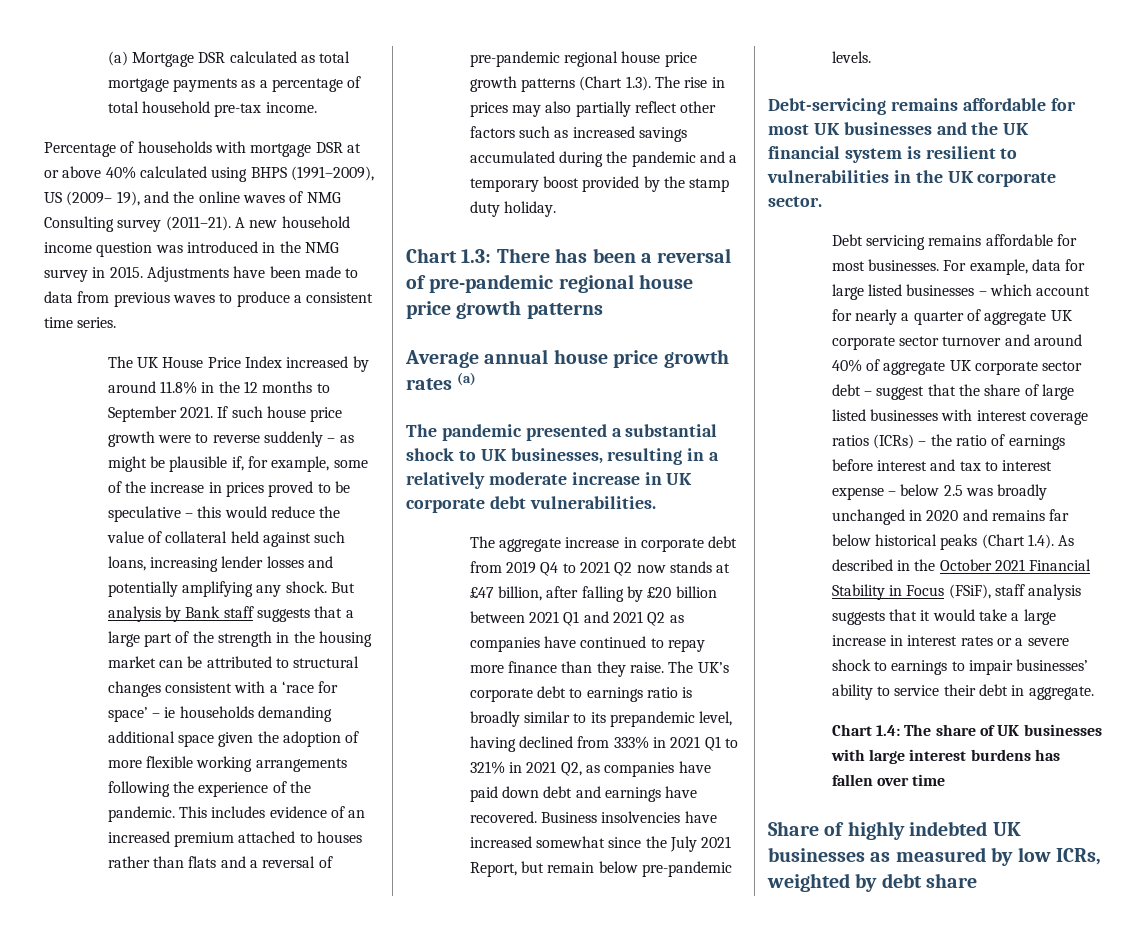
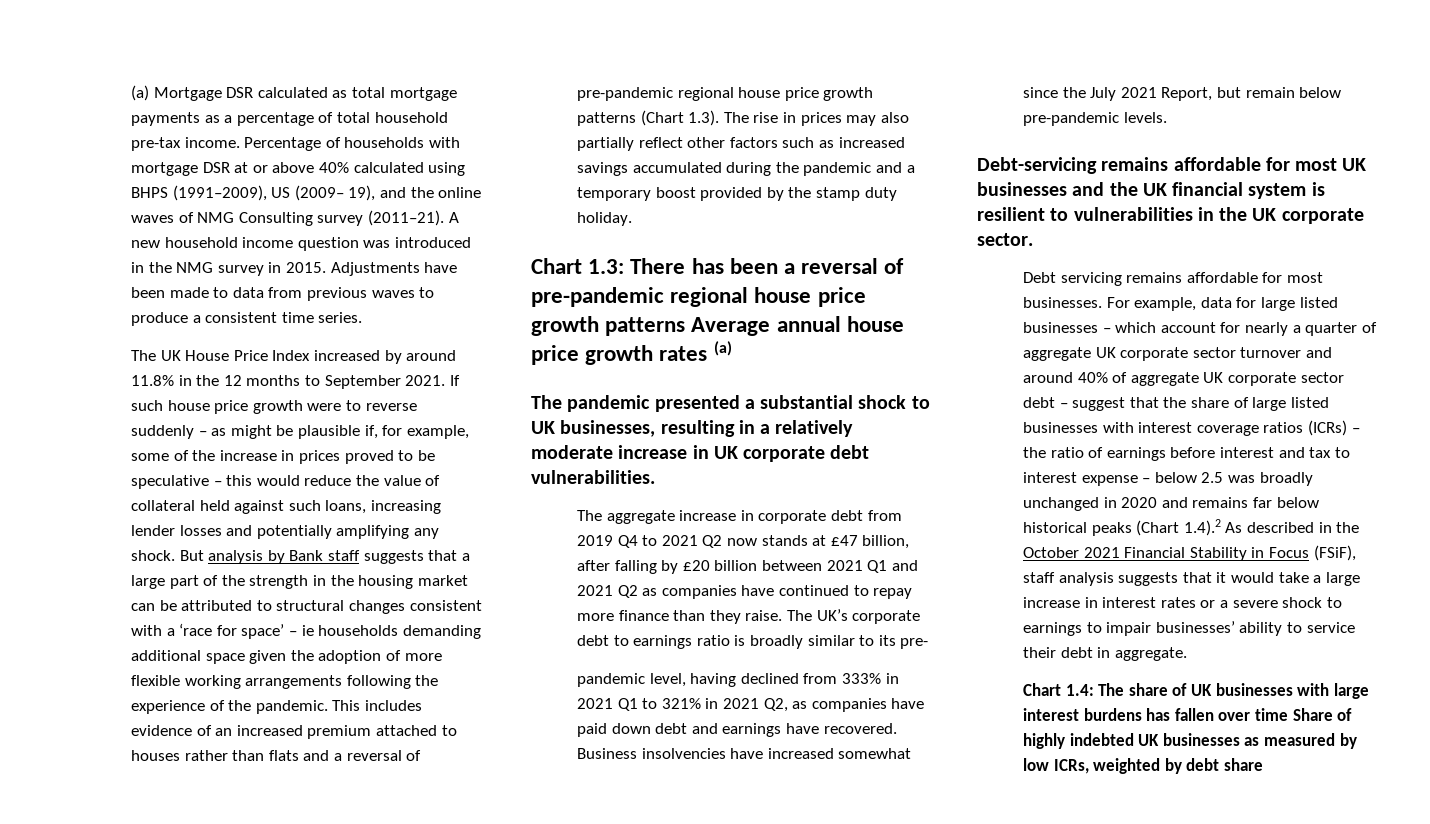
(317, 107) // -> (240, 142) none
(603, 311) // -> (686, 326) none
[610,711,696,727] prepandemic -> [900,638,929,649] [576,673,645,687] pre- // pandemic
[1028,534,1055,549] 1.4). -> [1183,519,1221,536] 1.4).2
(946, 780) // -> (1288, 714) none

